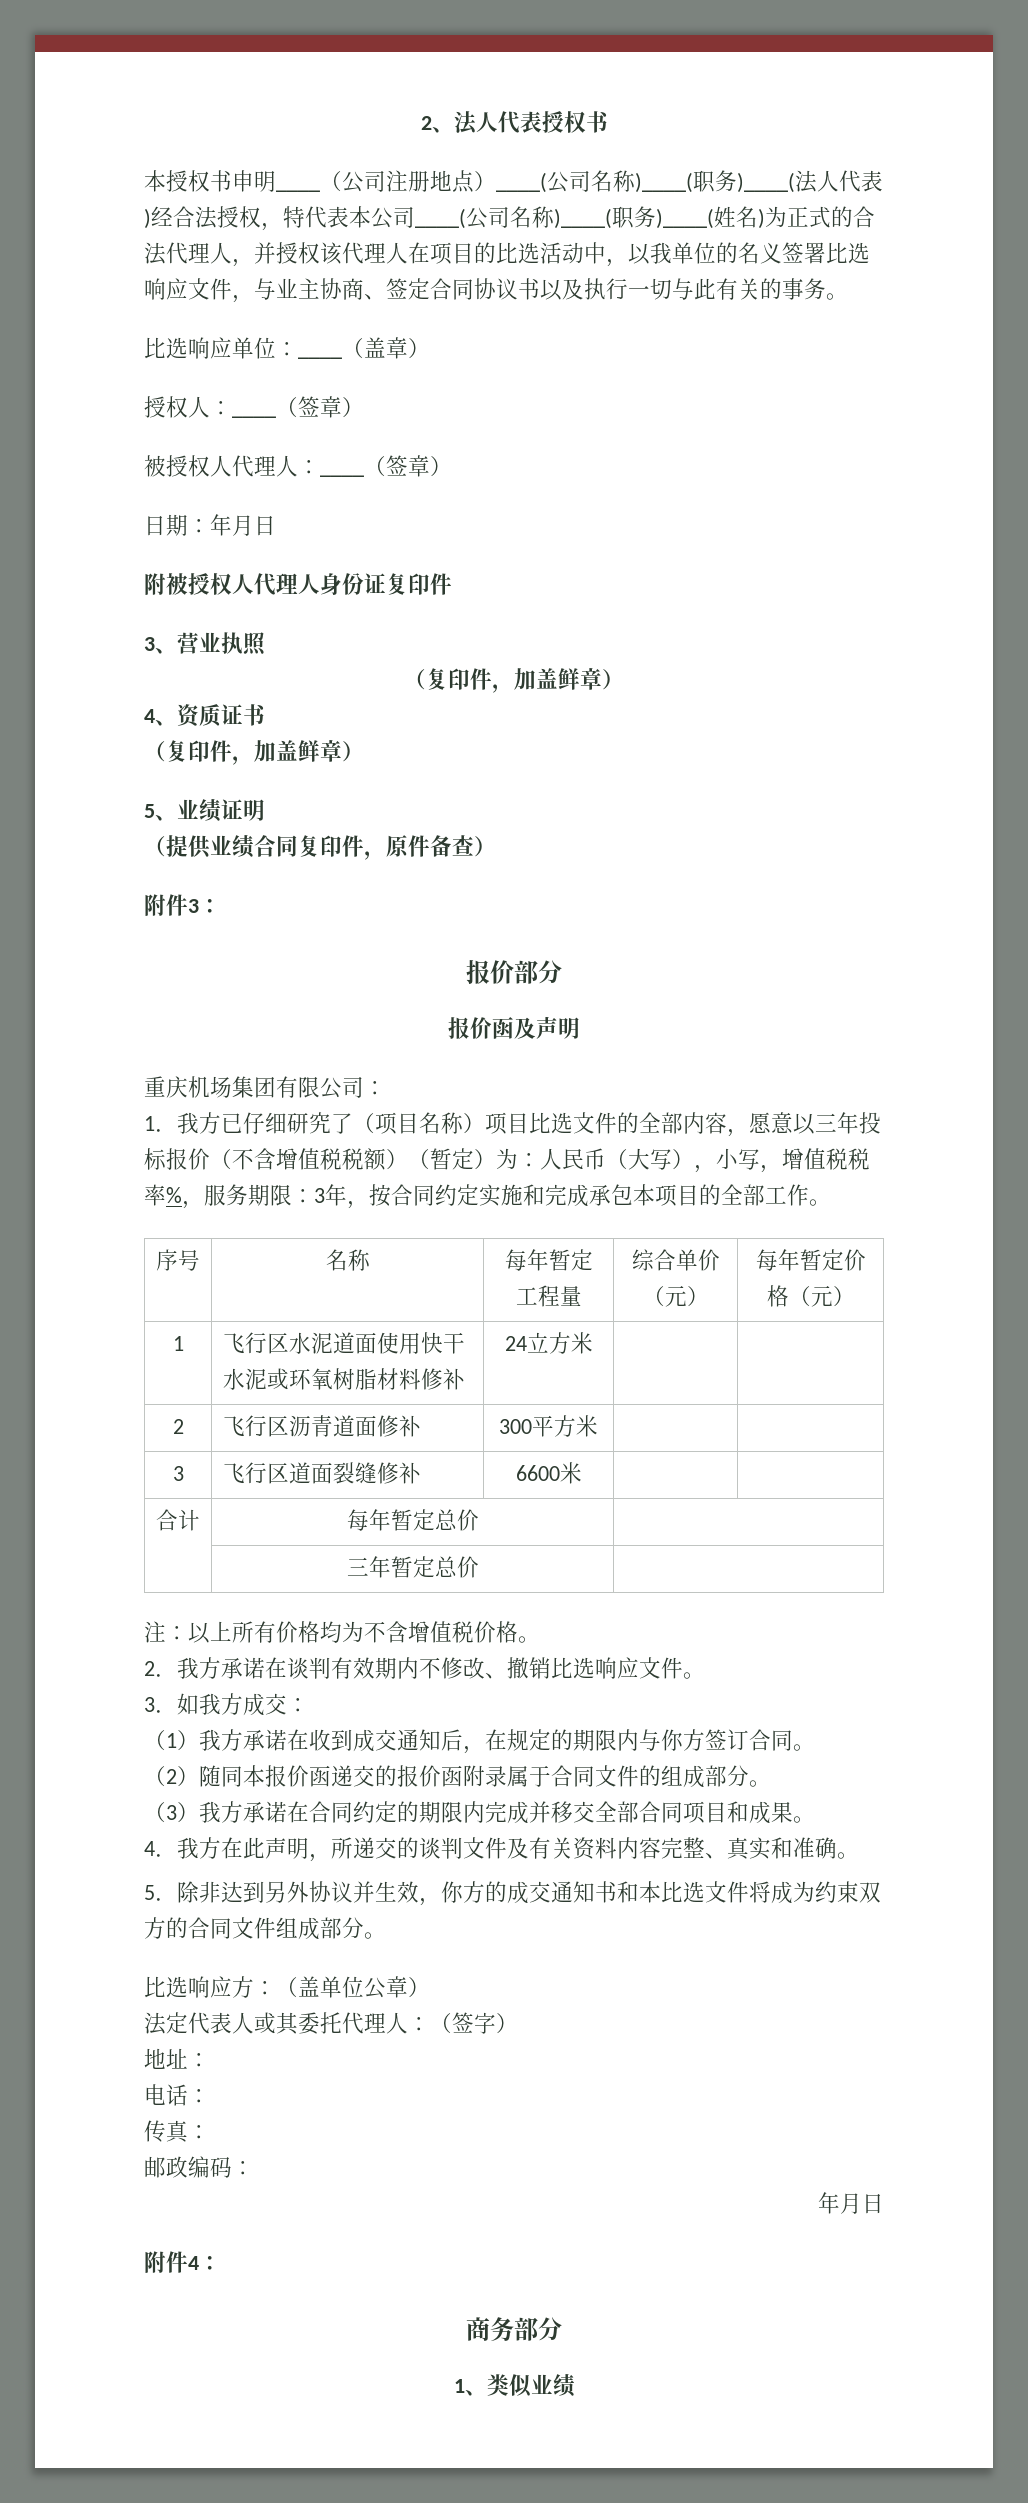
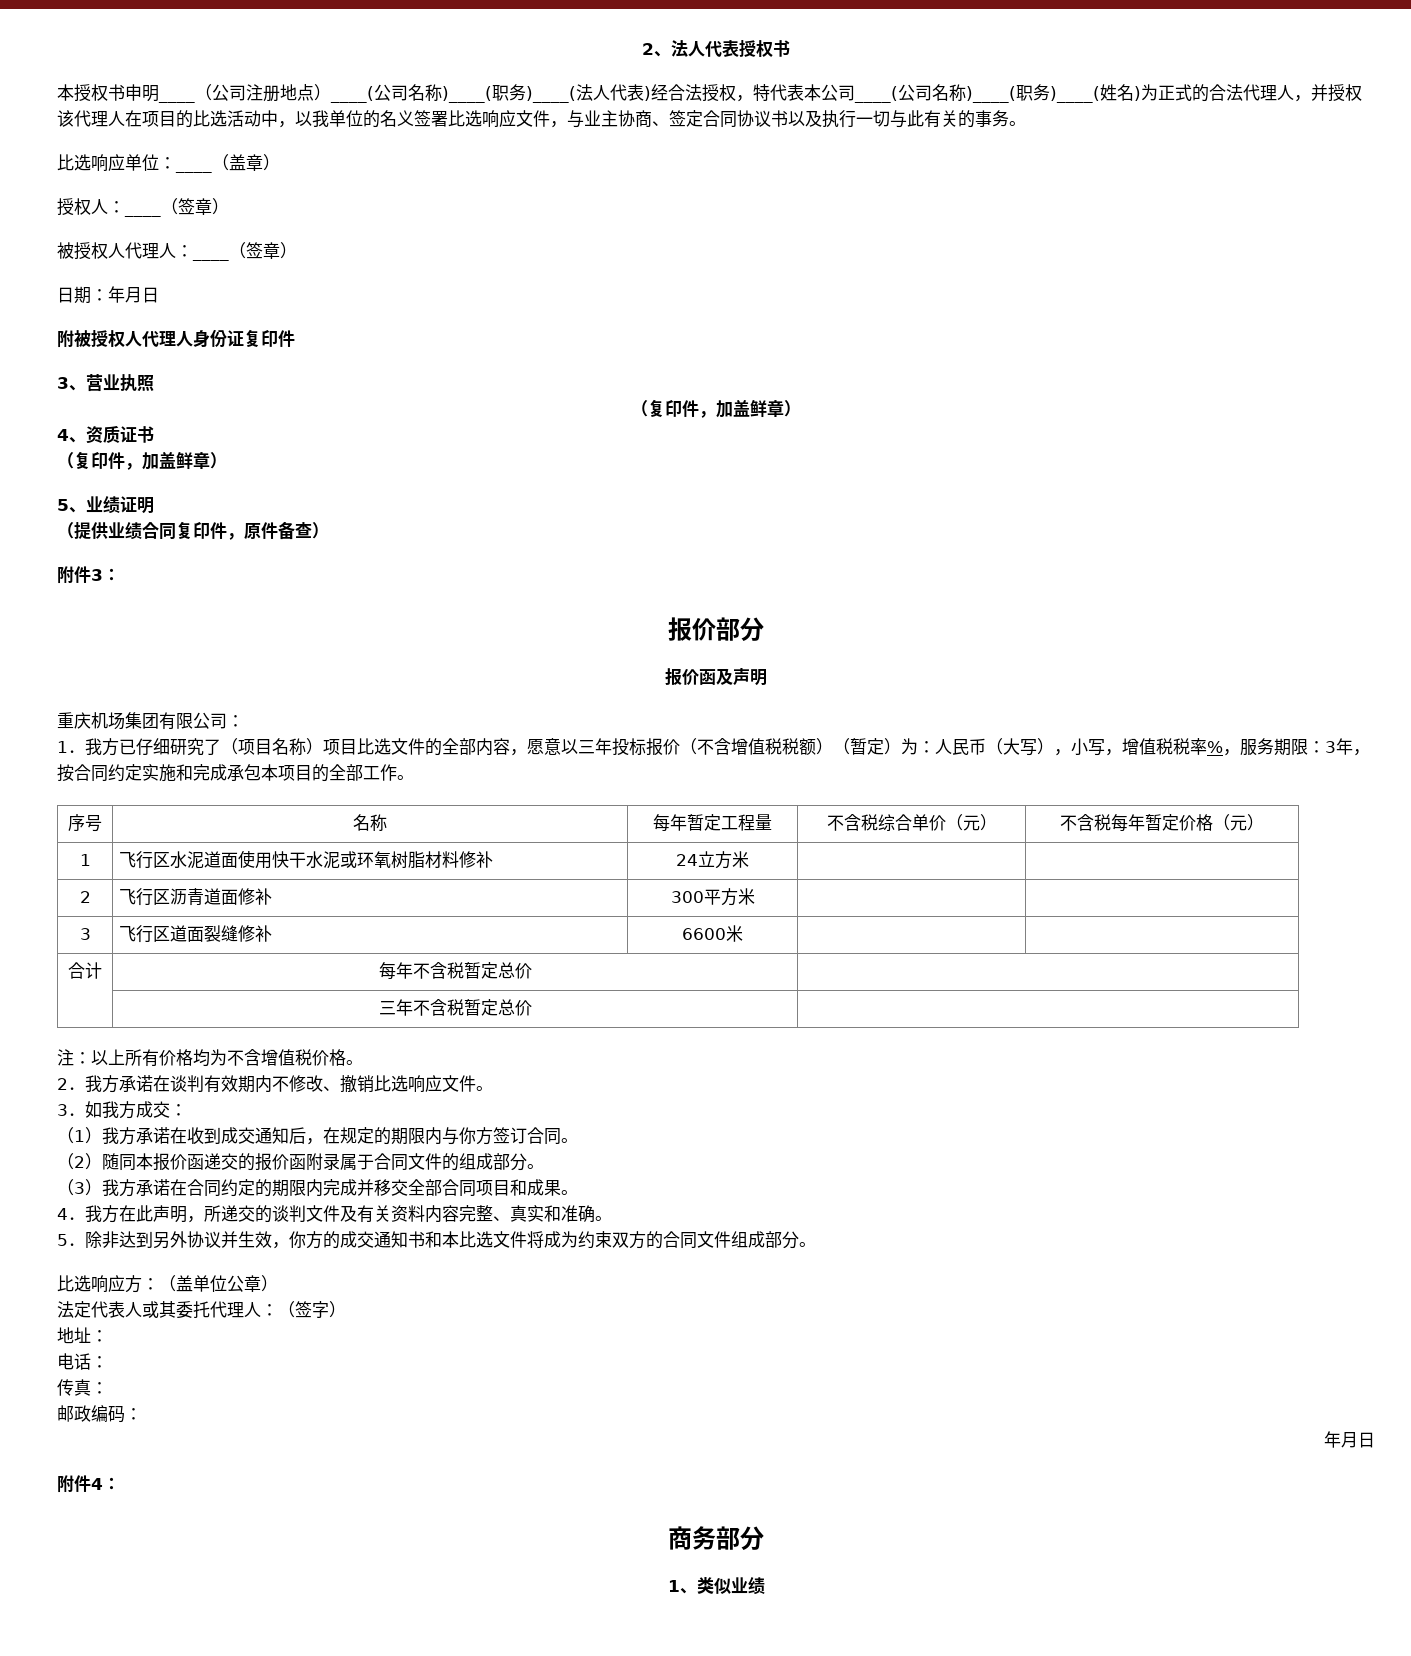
(582, 1295) none -> [826,814,878,831] 不含税
(709, 1296) none -> [1060,814,1111,831] 不含税
(391, 1520) none -> [412,962,464,979] 不含税
(391, 1567) none -> [412,999,464,1016] 不含税

